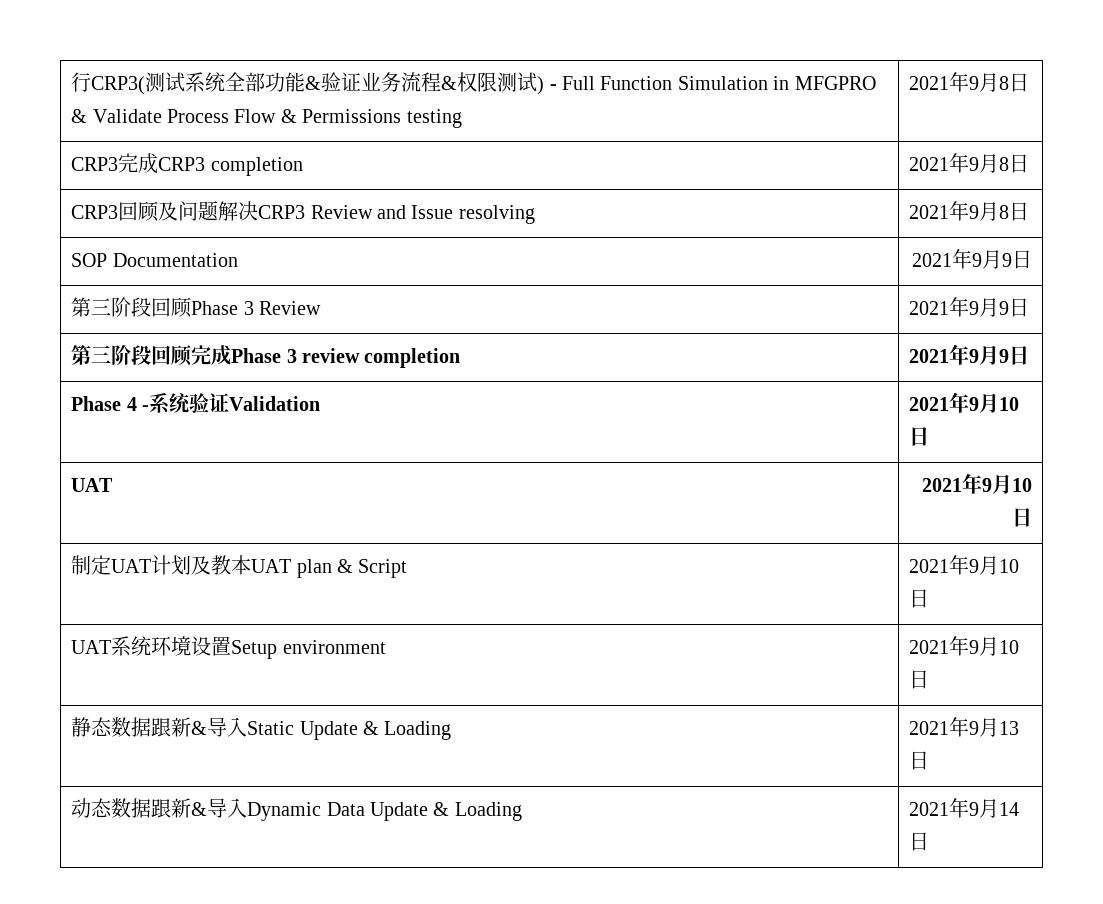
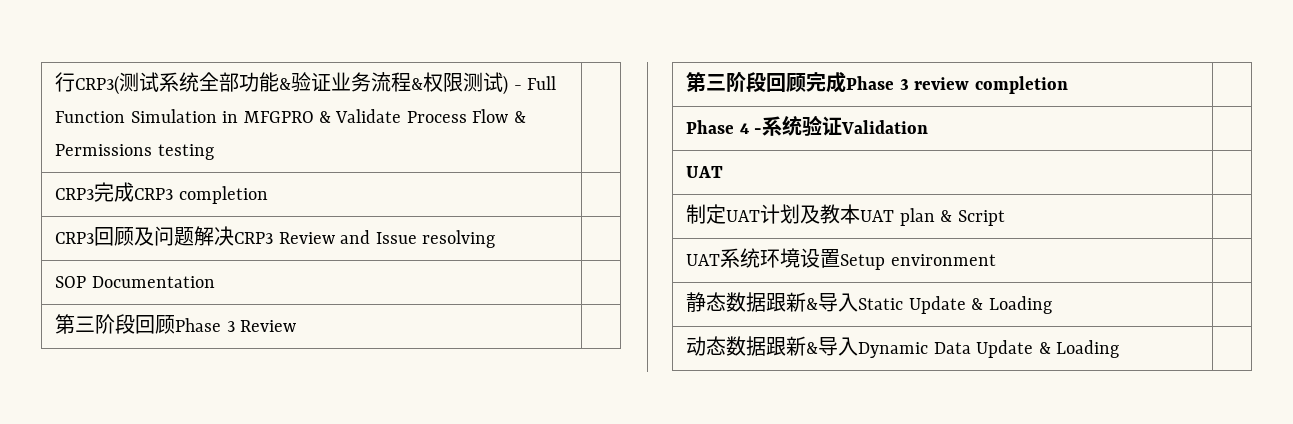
[909,72,1030,92] 2021年9月8日 -> (214, 152) none
[909,153,1030,173] 2021年9月8日 -> (268, 195) none
[909,201,1030,221] [71,253,238,267] [911,249,1032,269] 2021年9月8日 // SOP Documentation | 2021年9月9日 -> [55,276,215,288] // SOP Documentation |
[909,297,1030,317] 2021年9月9日 -> (297, 326) none
[909,344,1030,365] 2021年9月9日 -> (1068, 85) none
[909,392,1020,413] [909,427,930,446] [71,478,114,492] [921,473,1032,494] [1011,508,1032,527] 2021年9月10日 // UAT | 2021年9月10日 -> [686,166,724,178] // UAT |
[909,555,1020,575] [909,589,930,608] 2021年9月10日 -> (1005, 218) none
[909,636,1020,656] [909,670,930,689] 2021年9月10日 -> (996, 260) none
[909,717,1020,737] [909,751,930,770] 2021年9月13日 -> (1052, 305) none
[909,798,1020,818] [909,832,930,851] 2021年9月14日 -> (1120, 349) none

